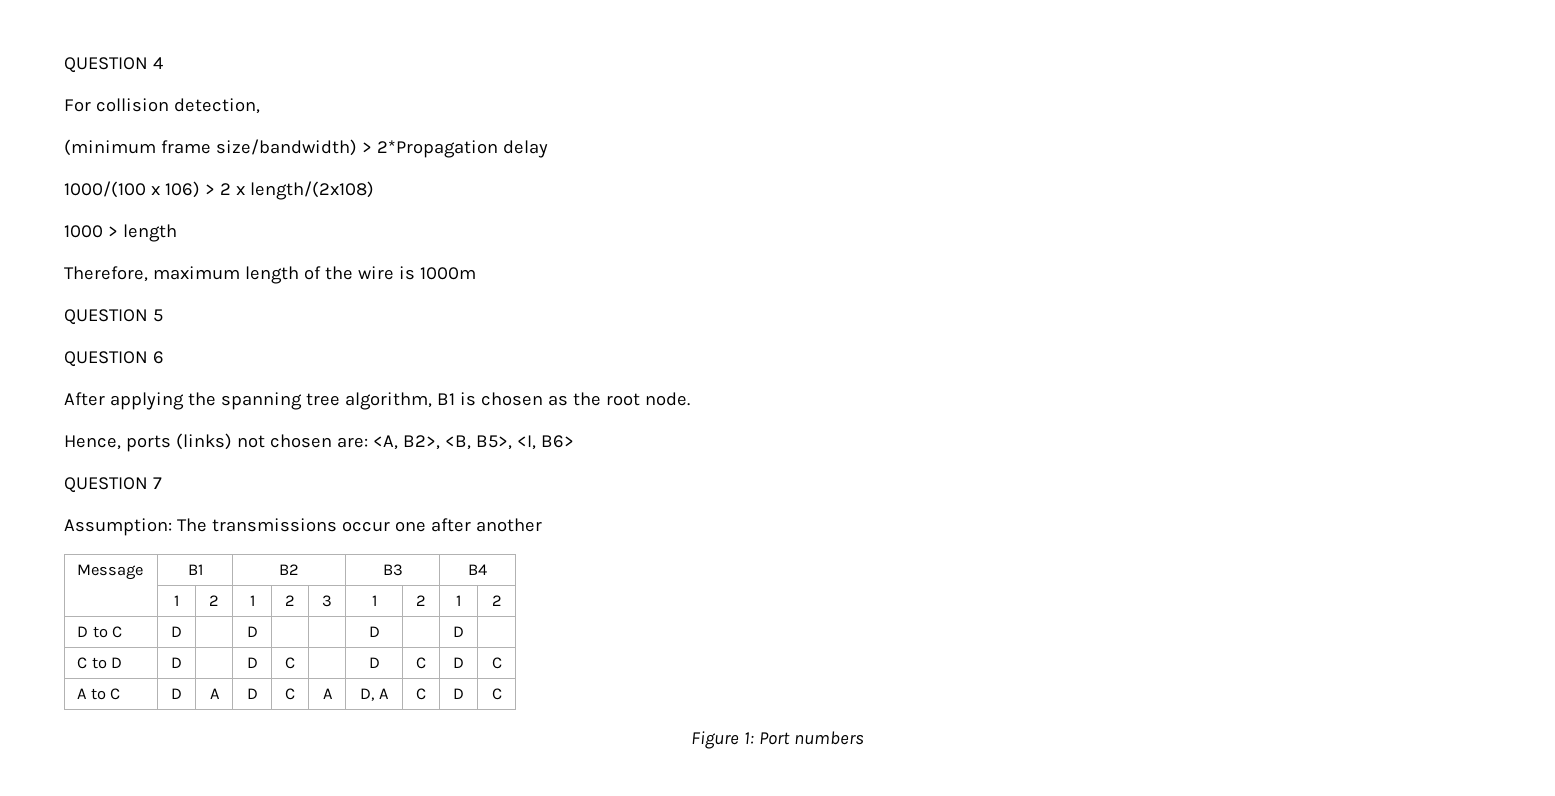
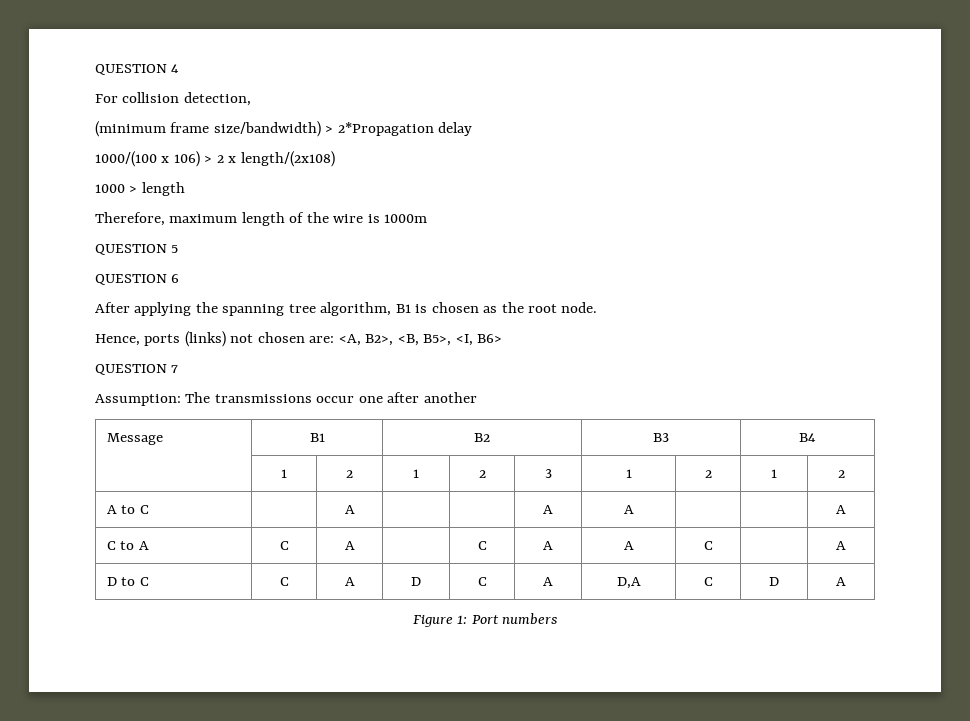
[77,626,123,638] [171,626,182,637] [246,626,258,637] [368,626,380,637] [453,626,464,637] [77,657,123,669] [171,657,182,668] [246,657,258,668] [285,657,295,669] [368,657,380,668] [416,657,426,669] [453,657,464,668] [491,657,502,669] [77,688,121,700] [171,688,182,699] D to C | D | | D | | | D | | D | // C to D | D | | D | C | | D | C | D | C // A to C | D -> [106,505,149,514] [344,505,355,514] [543,505,553,514] [623,505,634,514] [836,505,846,514] [106,541,149,550] [279,541,289,550] [344,541,355,550] [477,541,487,550] [543,541,553,550] [623,541,634,550] [703,541,713,550] [836,541,846,550] [106,577,149,586] [279,577,289,586] A to C | | A | | | A | A | | | A // C to A | C | A | | C | A | A | C | | A // D to C | C
[360,688,389,701] [416,688,426,700] [453,688,464,699] [491,688,502,700] D, A | C | D | C -> [616,577,641,589] [703,577,713,586] [769,577,779,586] [836,577,846,586] D,A | C | D | A

